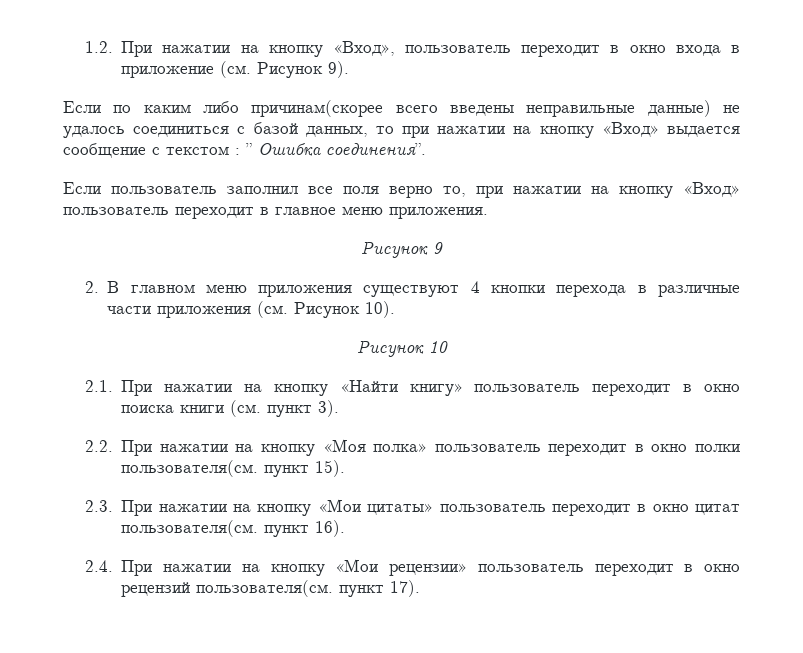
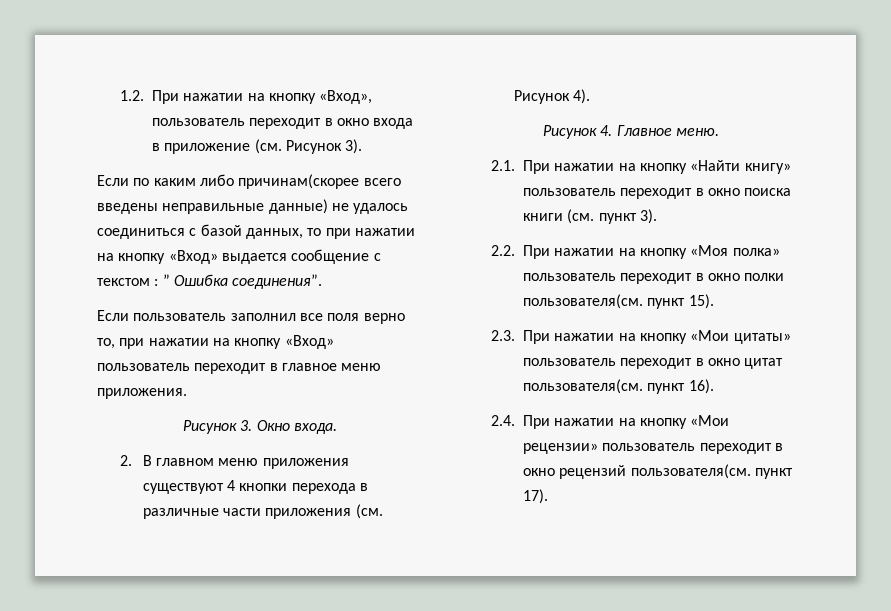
[328,61,350,78] 9). -> [345,139,363,154] 3).
[433,242,443,254] 9 -> [240,420,337,434] 3. Окно входа.
[365,301,396,318] [356,341,448,357] 10). // Рисунок 10 -> [573,89,591,104] [543,125,719,139] 4). // Рисунок 4. Главное меню.

